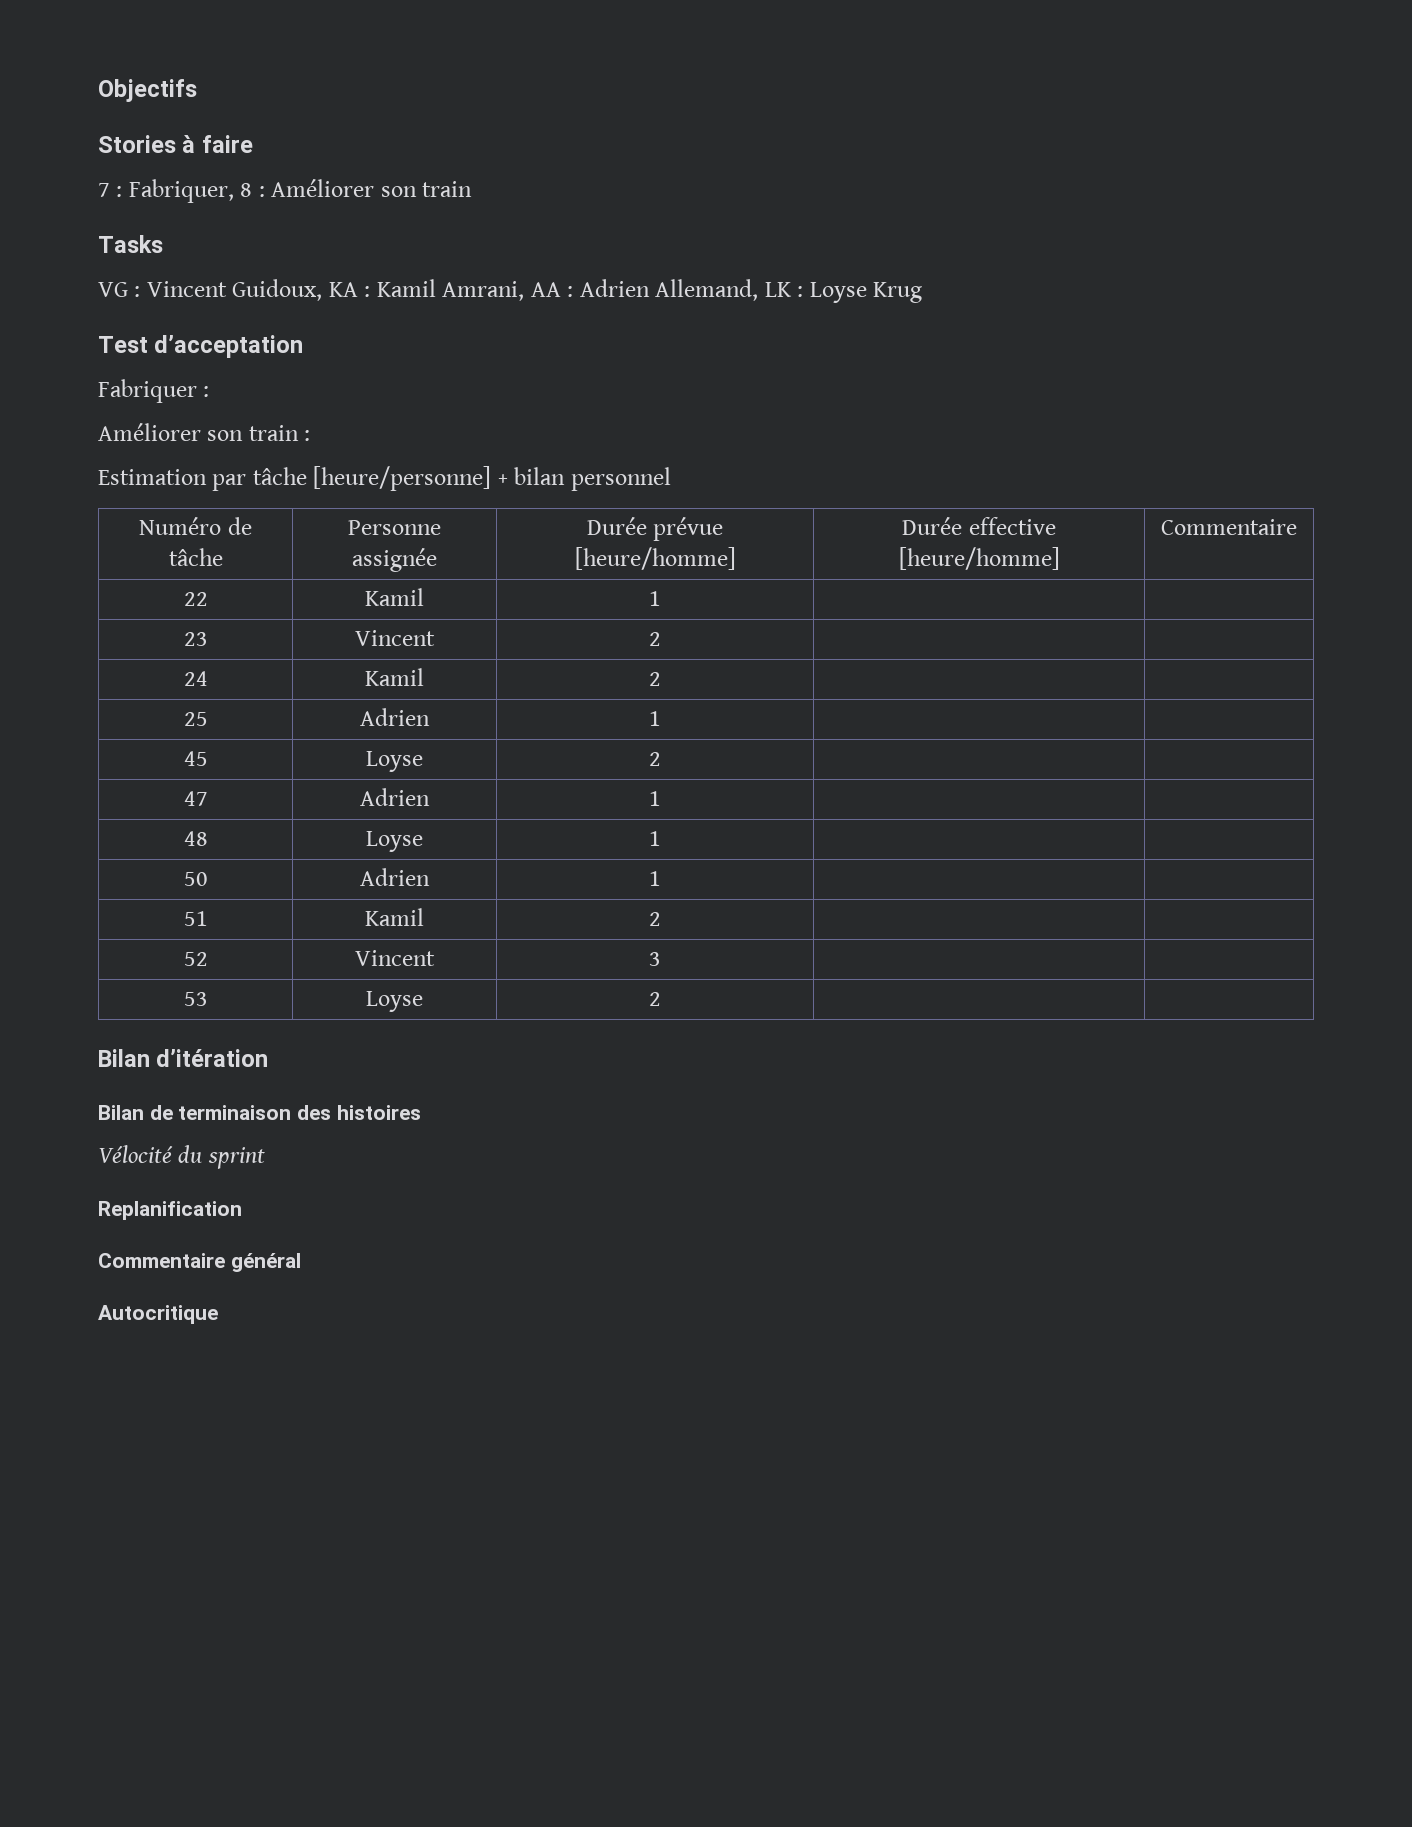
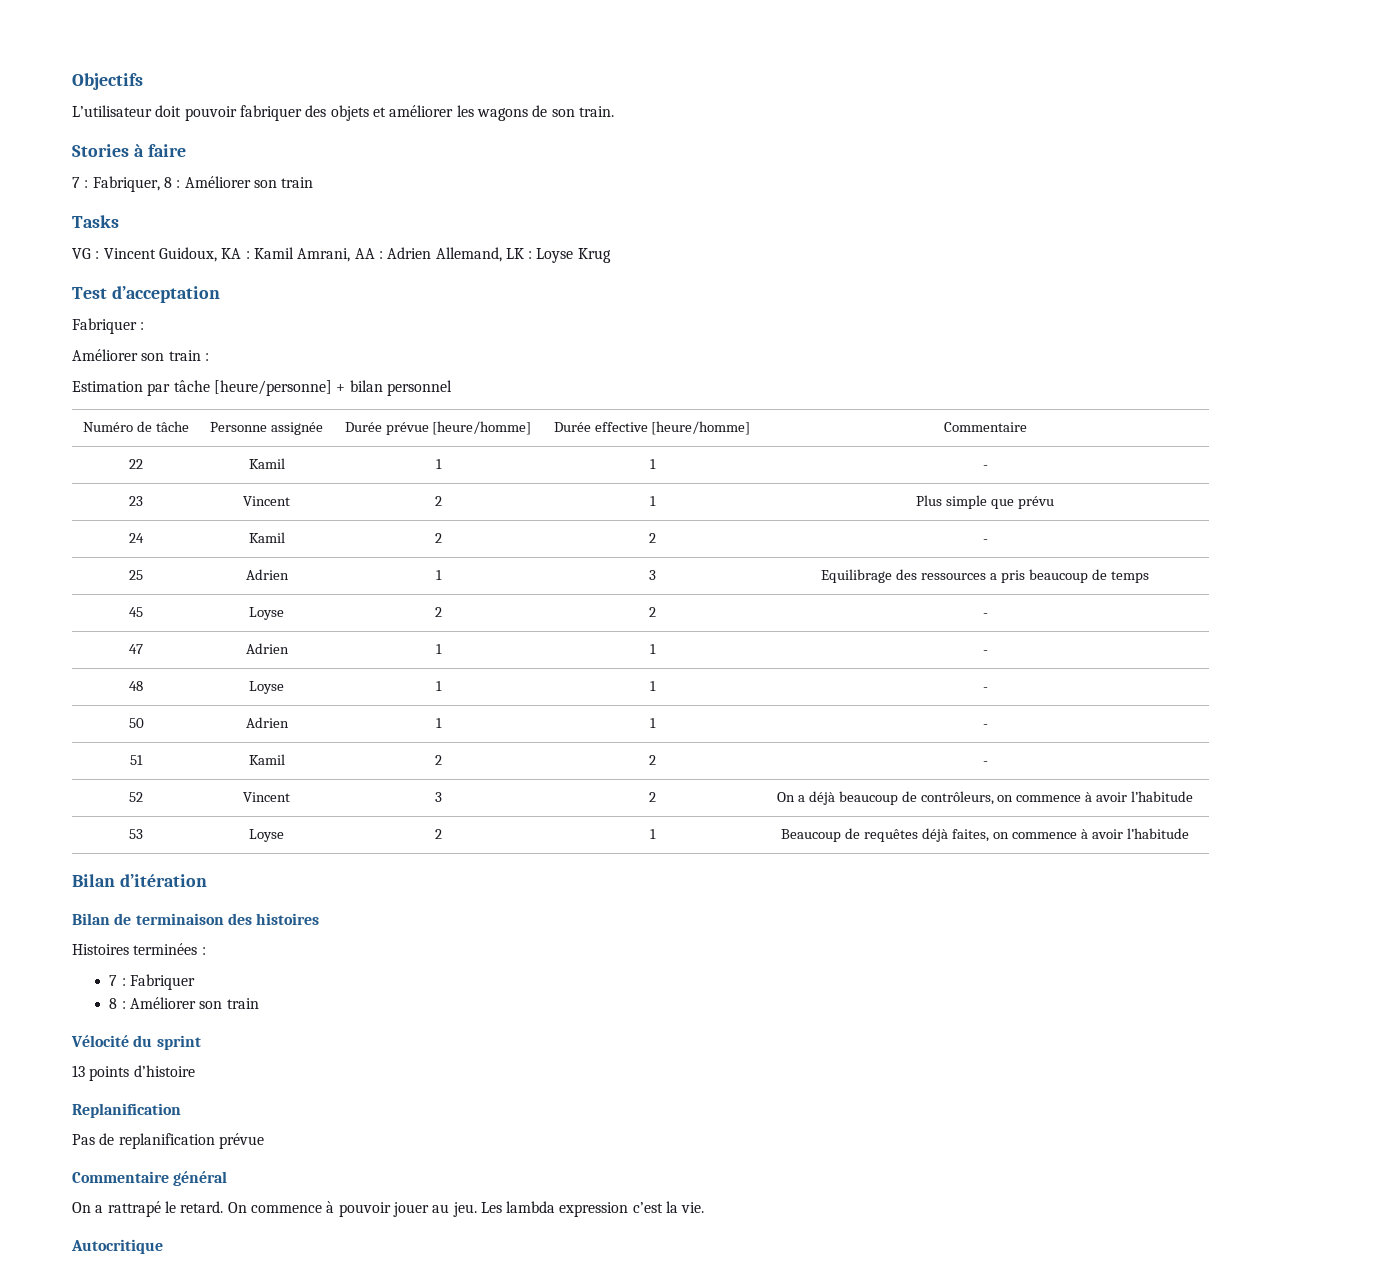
(197, 90) none -> [72,105,614,121] // L’utilisateur doit pouvoir fabriquer des objets et améliorer les wagons de son train.
(661, 598) | -> [649,459,656,469] [982,465,988,469] 1 | -
(661, 639) | -> [649,496,656,506] [916,495,1054,509] 1 | Plus simple que prévu
(661, 679) | -> [648,533,656,543] [982,539,988,543] 2 | -
(661, 718) | -> [648,570,656,580] [821,569,1149,583] 3 | Equilibrage des ressources a pris beaucoup de temps
(661, 759) | -> [648,607,656,617] [982,613,988,617] 2 | -
(661, 798) | -> [649,644,656,654] [982,650,988,654] 1 | -
(661, 838) | -> [649,681,656,691] [982,687,988,691] 1 | -
(661, 878) | -> [649,718,656,728] [982,724,988,728] 1 | -
(661, 919) | -> [648,755,656,765] [982,761,988,765] 2 | -
[183,992,208,1006] [366,991,423,1012] [649,992,661,1006] | // 53 | Loyse | 2 | | -> [648,792,656,802] [776,791,1194,805] [129,829,143,839] [249,829,284,842] [434,829,442,839] [649,829,656,839] [781,828,1189,842] 2 | On a déjà beaucoup de contrôleurs, on commence à avoir l’habitude // 53 | Loyse | 2 | 1 | Beaucoup de requêtes déjà faites, on commence à avoir l’habitude
[98,1145,265,1169] [98,1201,242,1220] [98,1253,301,1272] Vélocité du sprint // Replanification // Commentaire général -> [72,943,206,955] [109,974,195,990] [109,997,259,1009] [71,1035,201,1050] [72,1065,195,1081] [72,1103,181,1118] [72,1133,264,1149] [72,1171,228,1186] [72,1201,705,1217] Histoires terminées : // 7 : Fabriquer // 8 : Améliorer son train // Vélocité du sprint // 13 points d’histoire // Replanification // Pas de replanification prévue // Commentaire général // On a rattrapé le retard. On commence à pouvoir jouer au jeu. Les lambda expression c’est la vie.

